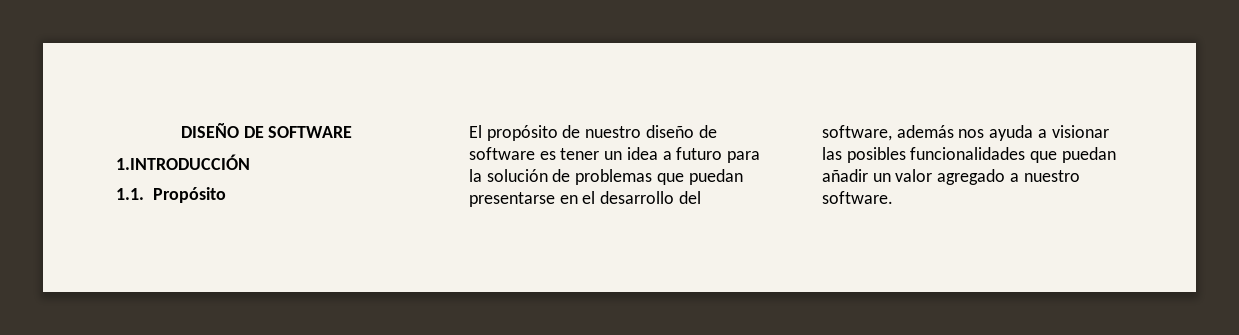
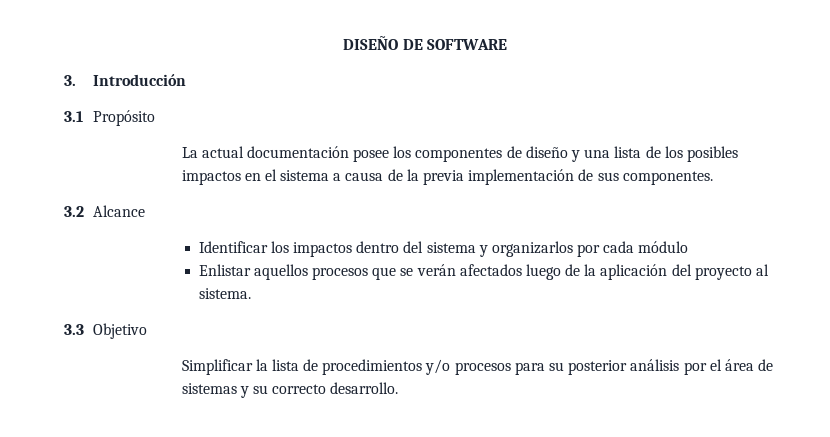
[116,154,250,170] [116,187,226,203] [469,125,717,141] [469,147,761,163] [469,169,743,185] [469,191,701,207] [822,125,1109,141] [822,147,1116,163] [822,169,1080,185] [822,191,893,204] 1.INTRODUCCIÓN // 1.1. Propósito // El propósito de nuestro diseño de software es tener un idea a futuro para la solución de problemas que puedan presentarse en el desarrollo del software, además nos ayuda a visionar las posibles funcionalidades que puedan añadir un valor agregado a nuestro software. -> [64,74,187,86] [64,110,156,126] [181,146,738,162] [181,169,713,185] [64,205,146,217] [198,241,689,257] [198,264,769,280] [198,288,251,299] [64,323,148,339] [181,359,774,375] [181,382,399,398] 3. Introducción // 3.1 Propósito // La actual documentación posee los componentes de diseño y una lista de los posibles impactos en el sistema a causa de la previa implementación de sus componentes. // 3.2 Alcance // Identificar los impactos dentro del sistema y organizarlos por cada módulo // Enlistar aquellos procesos que se verán afectados luego de la aplicación del proyecto al sistema. // 3.3 Objetivo // Simplificar la lista de procedimientos y/o procesos para su posterior análisis por el área de sistemas y su correcto desarrollo.

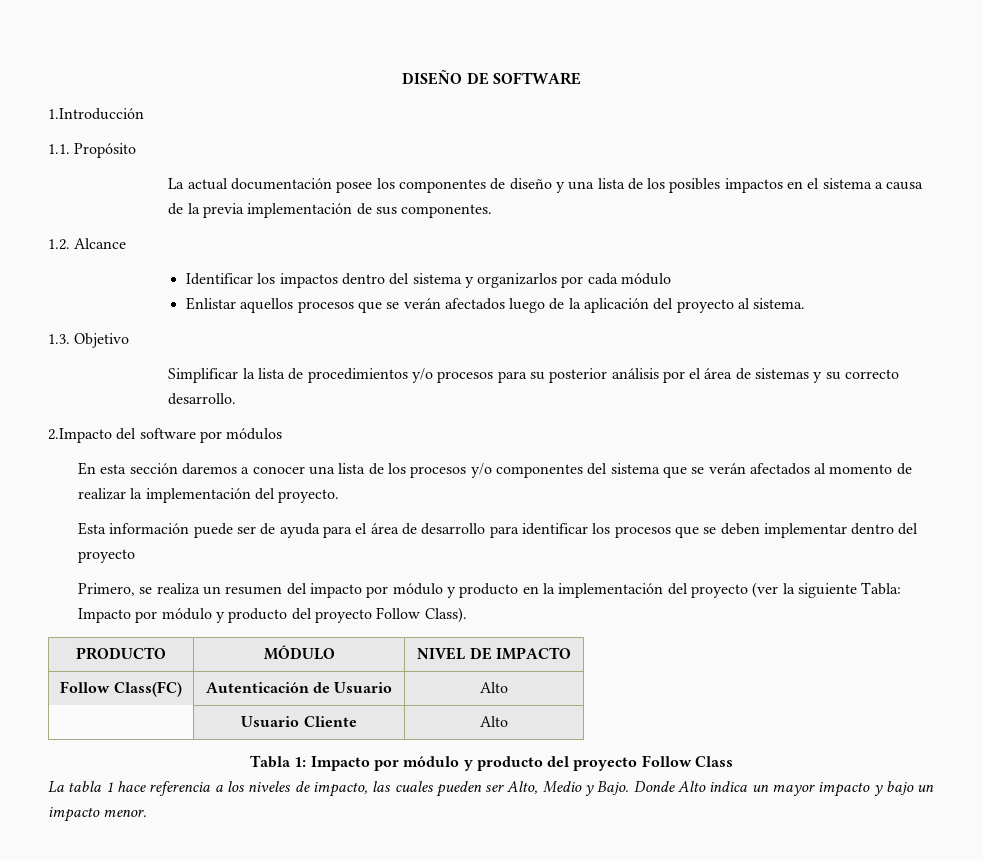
[64,74,187,86] [64,111,83,122] 3. Introducción // 3.1 -> [48,108,144,120] [48,144,70,154] 1.Introducción // 1.1.
[64,206,84,217] 3.2 -> [48,239,70,250] 1.2.
[64,324,84,335] 3.3 -> [48,334,70,344] 1.3.
(399, 388) none -> [48,428,283,443] [78,462,912,478] [78,488,340,503] [78,522,919,538] [78,549,136,563] [78,582,902,598] [78,607,467,623] [76,647,166,660] [263,645,335,660] [417,647,571,660] [60,681,182,697] [205,682,393,693] [480,682,508,693] [241,716,357,727] [480,716,508,727] [249,755,734,771] [48,781,935,797] [48,807,148,822] // 2.Impacto del software por módulos // En esta sección daremos a conocer una lista de los procesos y/o componentes del sistema que se verán afectados al momento de realizar la implementación del proyecto. // Esta información puede ser de ayuda para el área de desarrollo para identificar los procesos que se deben implementar dentro del proyecto // Primero, se realiza un resumen del impacto por módulo y producto en la implementación del proyecto (ver la siguiente Tabla: Impacto por módulo y producto del proyecto Follow Class). // PRODUCTO | MÓDULO | NIVEL DE IMPACTO // Follow Class(FC) | Autenticación de Usuario | Alto // | Usuario Cliente | Alto // Tabla 1: Impacto por módulo y producto del proyecto Follow Class // La tabla 1 hace referencia a los niveles de impacto, las cuales pueden ser Alto, Medio y Bajo. Donde Alto indica un mayor impacto y bajo un impacto menor.

